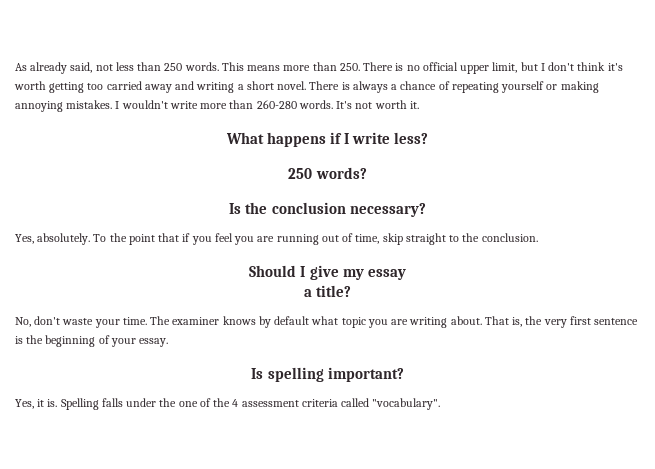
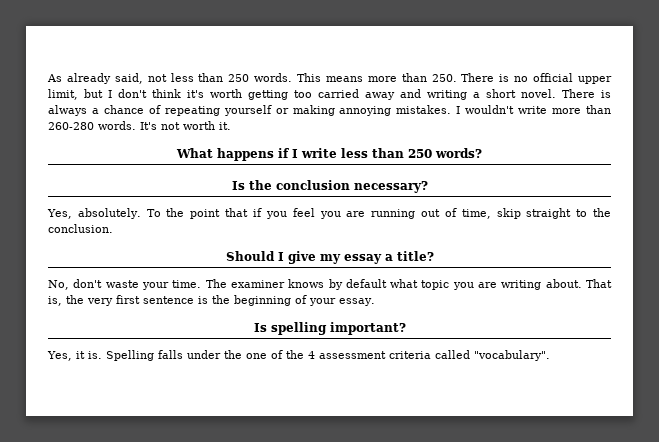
[394,132,429,144] less? // -> [341,148,404,158] less than
(406, 274) // -> (382, 259) none

